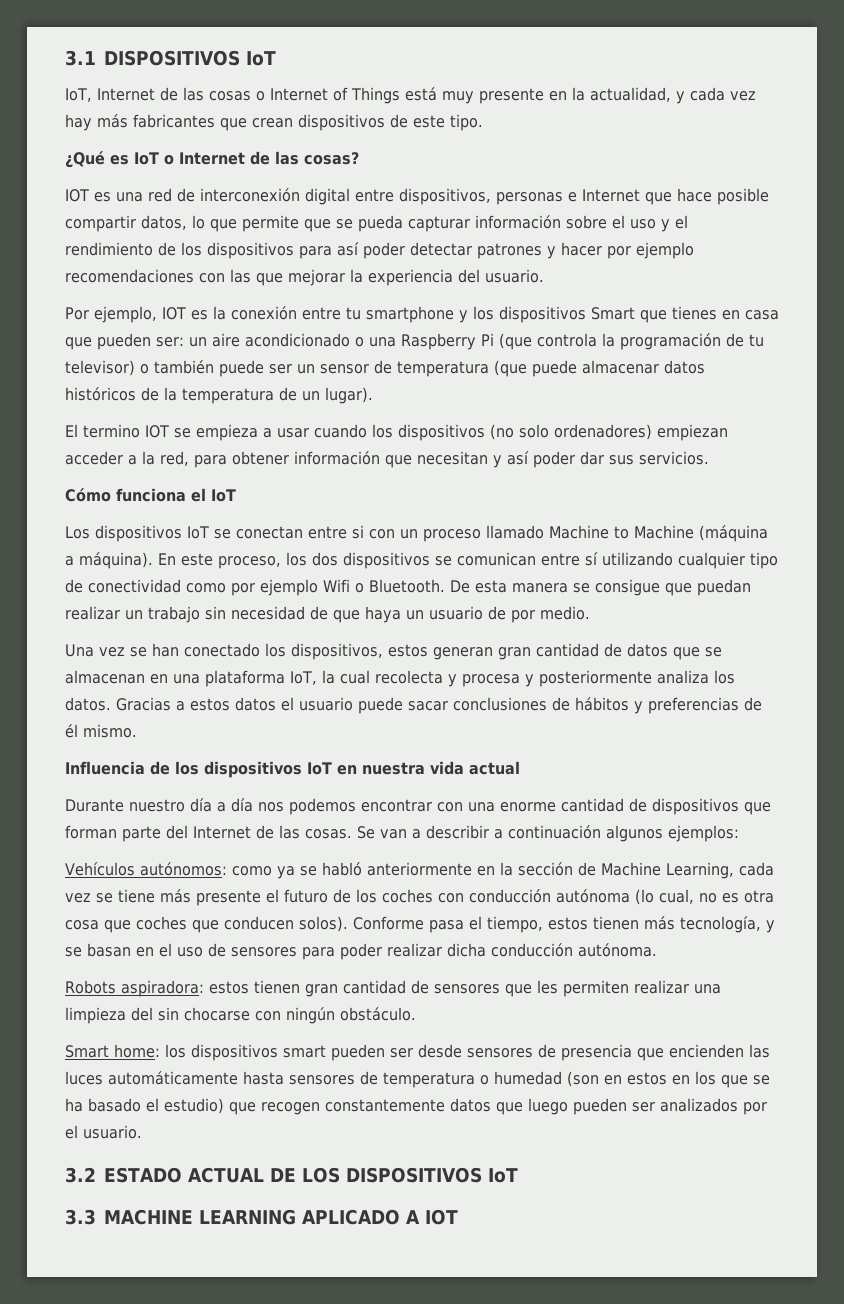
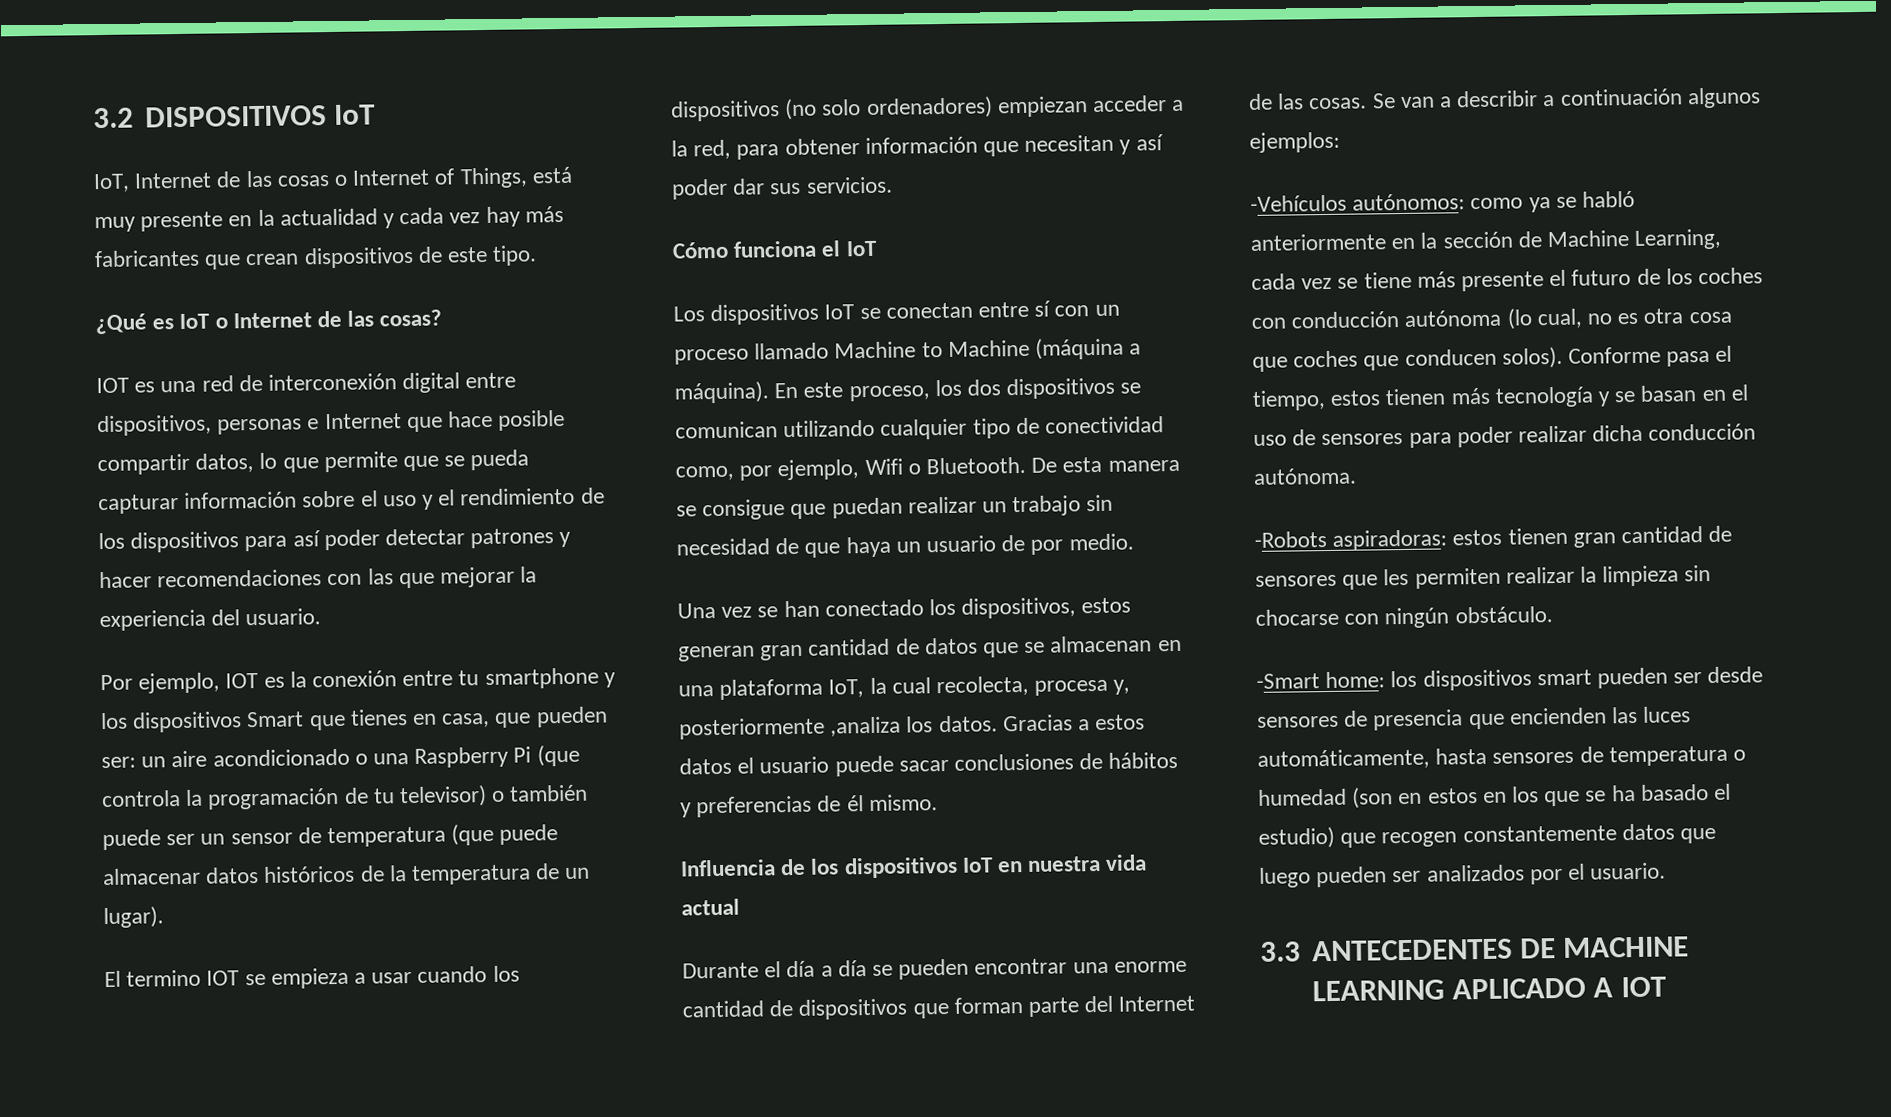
[65,50,96,66] 3.1 -> [93,107,134,129] 3.2
[351,87,400,104] Things -> [459,167,528,189] Things,
[590,87,671,102] actualidad, -> [279,208,378,226] actualidad
[607,242,694,259] por ejemplo -> (152, 580) none
[745,310,779,320] casa -> [441,712,491,728] casa,
[352,525,364,539] si -> [1034,300,1052,317] sí
[541,552,598,566] entre sí -> (778, 430) none
[186,579,318,596] como por ejemplo -> [675,459,860,481] como, por ejemplo,
[375,670,709,687] recolecta y procesa y posteriormente analiza -> [936,675,1131,697] [679,716,902,740] recolecta, procesa y, posteriormente ,analiza
[129,799,185,812] nuestro -> [764,961,782,978] el
[258,798,463,815] nos podemos encontrar con -> [872,958,1068,980] se pueden encontrar
[65,862,135,876] Vehículos -> [1250,194,1347,212] -Vehículos
[680,916,761,933] tecnología, -> [1494,386,1594,408] tecnología
[65,980,204,997] Robots aspiradora: -> [1254,529,1448,551] -Robots aspiradoras:
[694,984,721,994] [65,1007,153,1024] una limpieza del -> [1580,565,1680,587] la limpieza
[65,1045,109,1058] Smart -> [1256,673,1320,689] -Smart
[108,1071,238,1085] automáticamente -> [1257,748,1430,770] automáticamente,
[65,1167,518,1183] [65,1209,96,1225] 3.2 ESTADO ACTUAL DE LOS DISPOSITIVOS IoT // 3.3 -> [1260,938,1556,962] 3.3 ANTECEDENTES DE

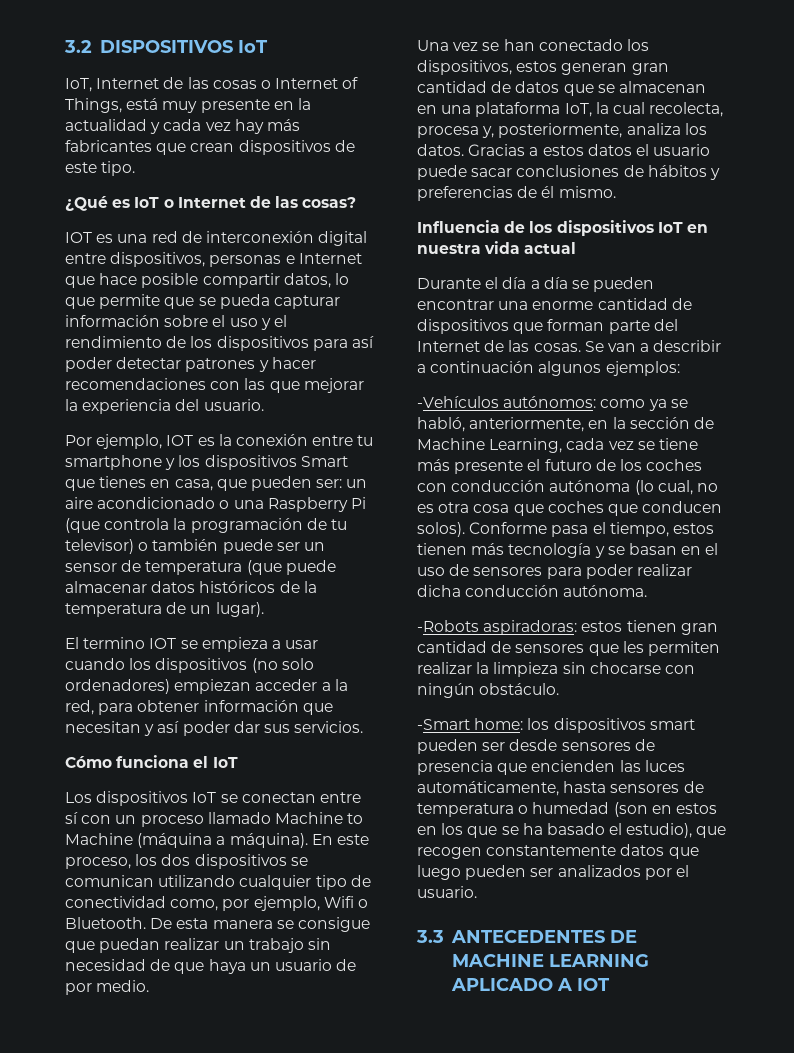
[679,716,902,740] posteriormente ,analiza -> [498,123,681,138] posteriormente, analiza
[1582,190,1636,208] [1250,233,1386,251] habló anteriormente -> [417,417,585,432] habló, anteriormente,
[1258,826,1335,849] estudio) -> [626,823,693,838] estudio),

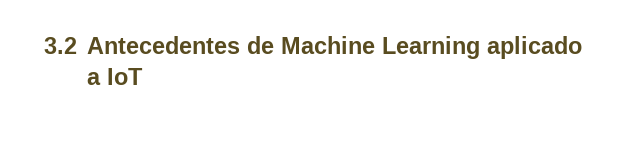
[99,40,268,53] [65,77,359,92] [65,98,311,113] [65,119,300,134] [65,140,355,155] [65,161,136,176] [65,196,357,211] [65,231,368,246] [65,252,362,267] [65,273,349,288] [65,294,340,309] [65,315,287,330] [65,336,374,351] [65,357,316,372] [65,378,364,393] [65,399,264,414] [65,434,374,449] [65,455,348,470] [65,476,368,491] [65,497,366,512] [65,518,347,533] [65,539,325,554] [65,560,336,575] [65,581,317,593] [65,602,264,617] [65,637,319,652] [65,658,314,673] [65,679,348,694] [65,700,333,715] [65,721,364,736] [65,755,238,768] [65,791,361,806] [65,812,364,827] [65,833,369,848] [65,854,308,869] [65,875,371,890] [65,896,368,911] [65,917,370,932] [65,938,331,953] [65,959,357,974] [65,980,150,995] [417,39,649,51] [417,60,669,75] [417,81,706,96] [417,102,724,117] [417,123,707,138] [417,144,711,156] [417,165,720,180] [417,186,616,201] [417,220,708,236] [417,241,577,254] [417,277,655,292] [417,298,692,310] [417,319,678,334] [417,340,722,352] [417,361,680,376] [417,396,688,411] [417,417,714,432] [417,438,698,453] [417,459,703,474] [417,480,718,495] [417,501,723,516] [417,522,714,537] [417,543,719,558] [417,564,692,579] [417,585,648,597] [417,620,718,635] [417,641,720,656] [417,662,695,677] [417,683,560,698] [417,718,695,733] [417,739,655,754] [417,760,685,775] [417,781,704,796] [417,802,717,817] [417,823,727,838] [417,844,699,859] [417,865,689,880] [417,886,477,898] [416,930,637,943] [451,954,649,967] [450,978,610,991] DISPOSITIVOS IoT // IoT, Internet de las cosas o Internet of Things, está muy presente en la actualidad y cada vez hay más fabricantes que crean dispositivos de este tipo. // ¿Qué es IoT o Internet de las cosas? // IOT es una red de interconexión digital entre dispositivos, personas e Internet que hace posible compartir datos, lo que permite que se pueda capturar información sobre el uso y el rendimiento de los dispositivos para así poder detectar patrones y hacer recomendaciones con las que mejorar la experiencia del usuario. // Por ejemplo, IOT es la conexión entre tu smartphone y los dispositivos Smart que tienes en casa, que pueden ser: un aire acondicionado o una Raspberry Pi (que controla la programación de tu televisor) o también puede ser un sensor de temperatura (que puede almacenar datos históricos de la temperatura de un lugar). // El termino IOT se empieza a usar cuando los dispositivos (no solo ordenadores) empiezan acceder a la red, para obtener información que necesitan y así poder dar sus servicios. // Cómo funciona el IoT // Los dispositivos IoT se conectan entre sí con un proceso llamado Machine to Machine (máquina a máquina). En este proceso, los dos dispositivos se comunican utilizando cualquier tipo de conectividad como, por ejemplo, Wifi o Bluetooth. De esta manera se consigue que puedan realizar un trabajo sin necesidad de que haya un usuario de por medio. // Una vez se han conectado los dispositivos, estos generan gran cantidad de datos que se almacenan en una plataforma IoT, la cual recolecta, procesa y, posteriormente, analiza los datos. Gracias a estos datos el usuario puede sacar conclusiones de hábitos y preferencias de él mismo. // Influencia de los dispositivos IoT en nuestra vida actual // Durante el día a día se pueden encontrar una enorme cantidad de dispositivos que forman parte del Internet de las cosas. Se van a describir a continuación algunos ejemplos: // -Vehículos autónomos: como ya se habló, anteriormente, en la sección de Machine Learning, cada vez se tiene más presente el futuro de los coches con conducción autónoma (lo cual, no es otra cosa que coches que conducen solos). Conforme pasa el tiempo, estos tienen más tecnología y se basan en el uso de sensores para poder realizar dicha conducción autónoma. // -Robots aspiradoras: estos tienen gran cantidad de sensores que les permiten realizar la limpieza sin chocarse con ningún obstáculo. // -Smart home: los dispositivos smart pueden ser desde sensores de presencia que encienden las luces automáticamente, hasta sensores de temperatura o humedad (son en estos en los que se ha basado el estudio), que recogen constantemente datos que luego pueden ser analizados por el usuario. // 3.3 ANTECEDENTES DE MACHINE LEARNING APLICADO A IOT -> [86,36,582,59] [86,68,143,85] Antecedentes de Machine Learning aplicado a IoT

